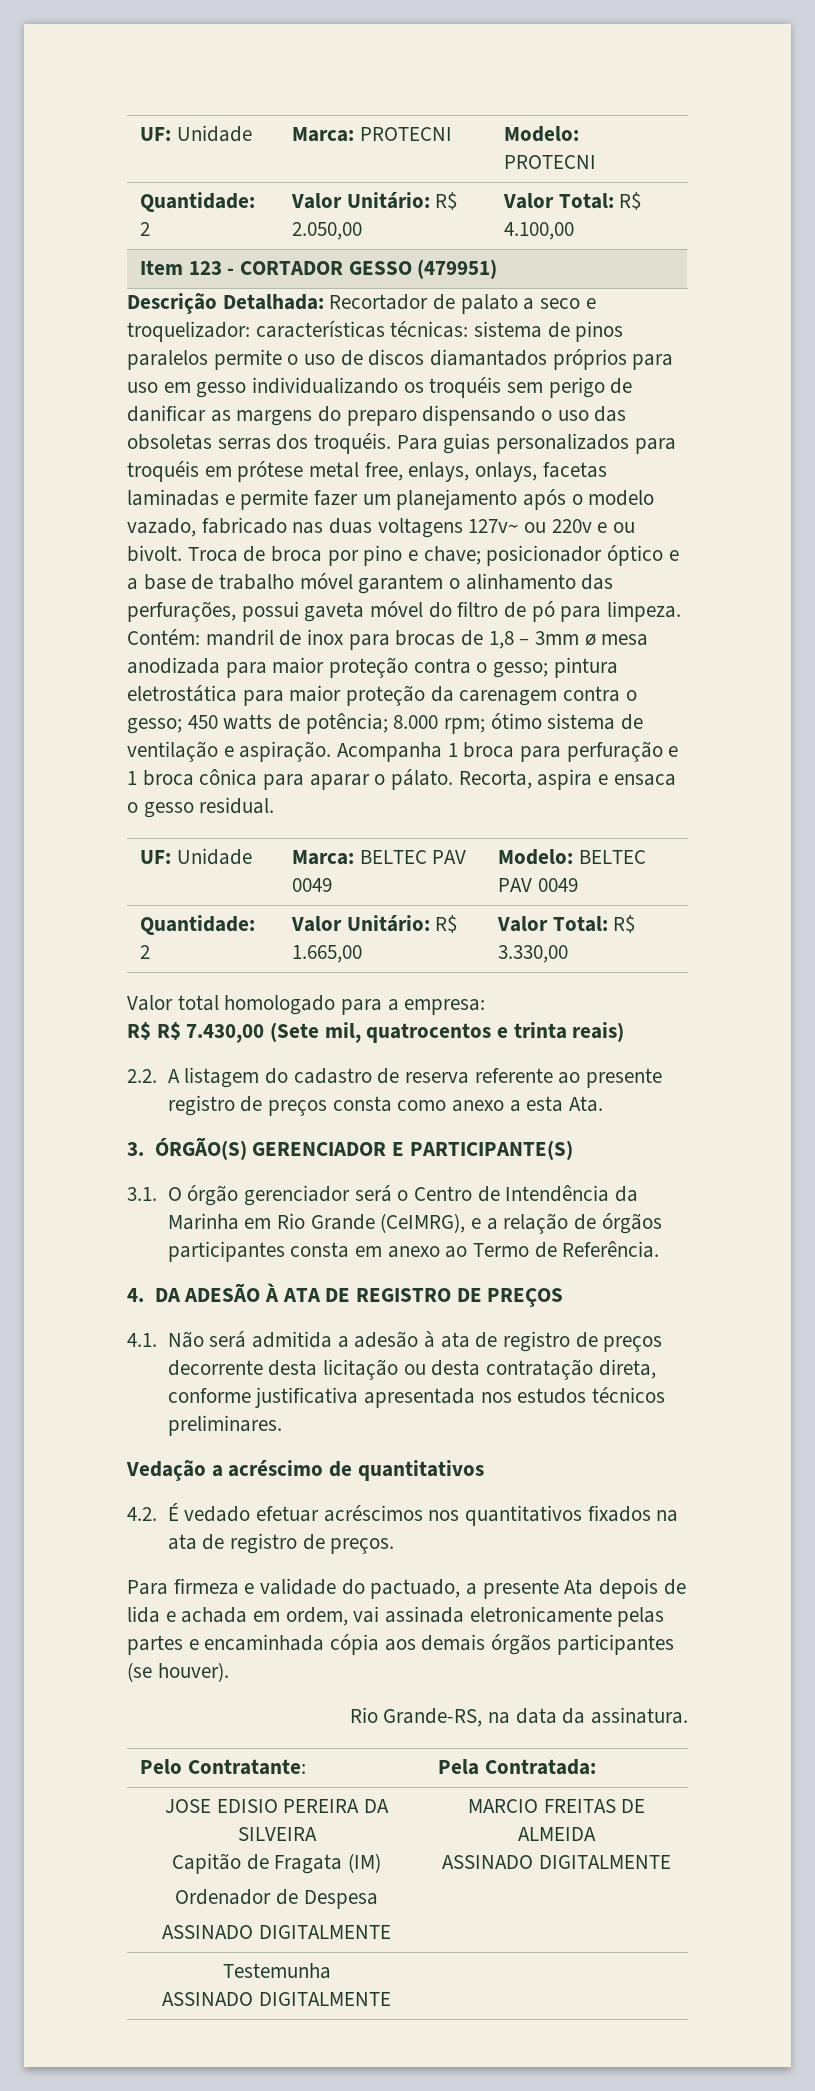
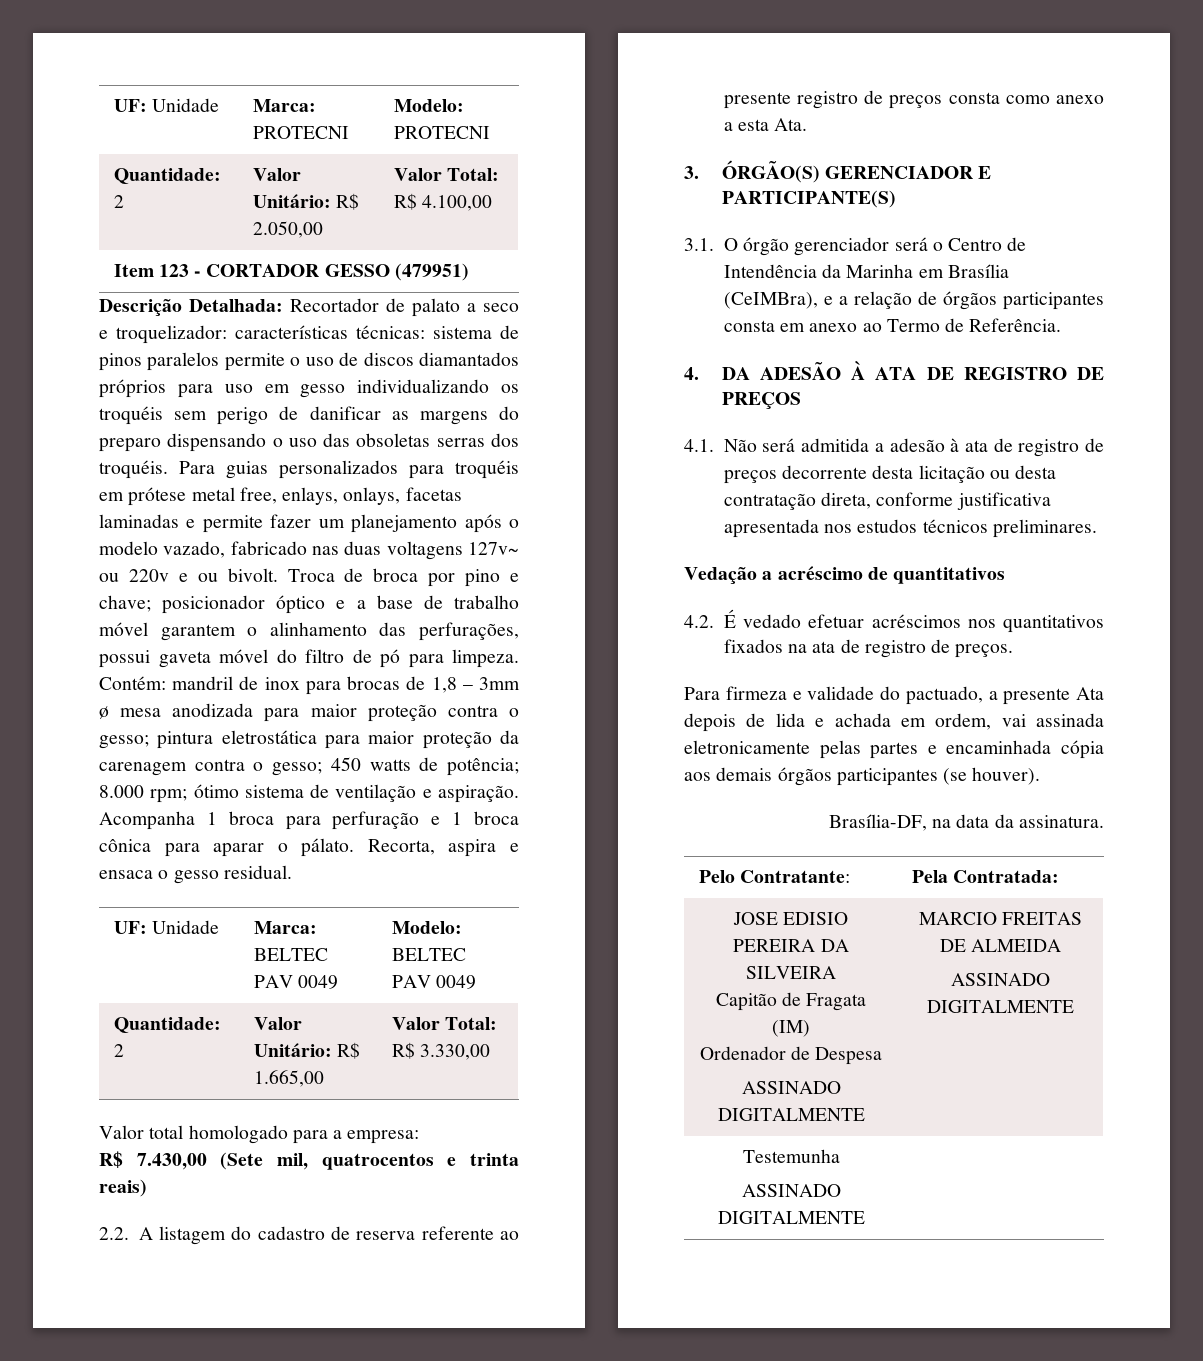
[156,1022,181,1040] R$ -> (123, 1159) none
[276,1213,466,1233] Rio Grande (CeIMRG), -> [947,264,1009,278] [723,292,818,309] Brasília (CeIMBra),
[349,1707,483,1727] Rio Grande-RS, -> [828,814,927,831] Brasília-DF,

